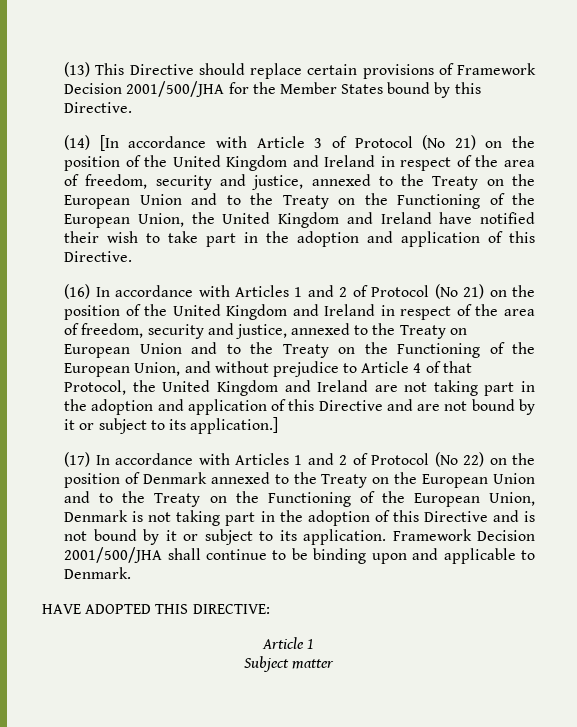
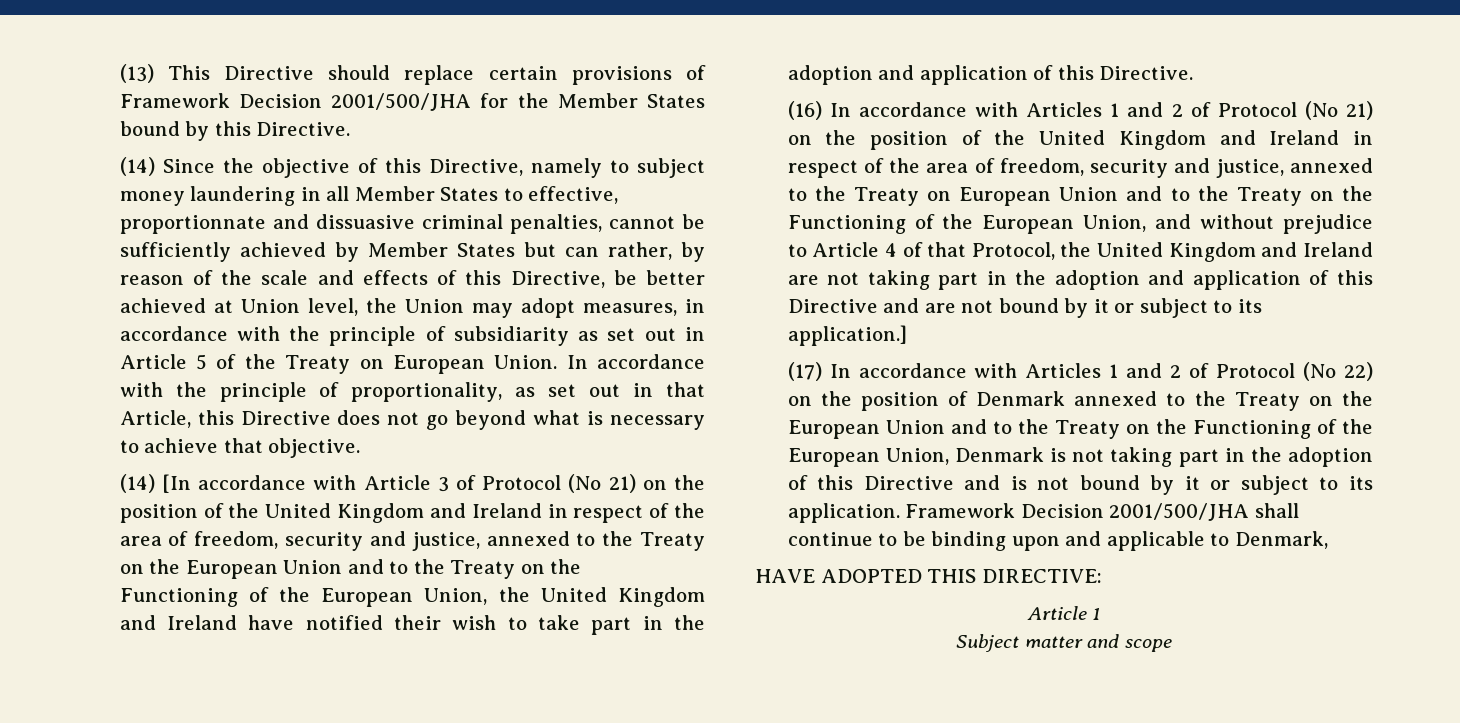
(133, 107) none -> [119,157,706,178] [119,186,619,206] [119,214,705,234] [119,242,706,262] [119,270,705,288] [119,298,706,318] [119,326,706,346] [119,354,705,374] [119,382,706,402] [119,410,705,430] [119,438,361,458] // (14) Since the objective of this Directive, namely to subject money laundering in all Member States to effective, proportionnate and dissuasive criminal penalties, cannot be sufficiently achieved by Member States but can rather, by reason of the scale and effects of this Directive, be better achieved at Union level, the Union may adopt measures, in accordance with the principle of subsidiarity as set out in Article 5 of the Treaty on European Union. In accordance with the principle of proportionality, as set out in that Article, this Directive does not go beyond what is necessary to achieve that objective.
[64,567,132,579] Denmark. -> [1234,531,1328,549] Denmark,
(335, 664) none -> [1087,634,1172,652] and scope

